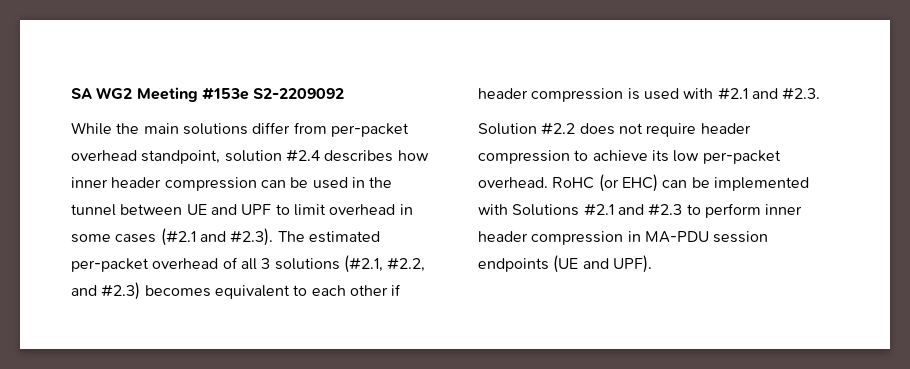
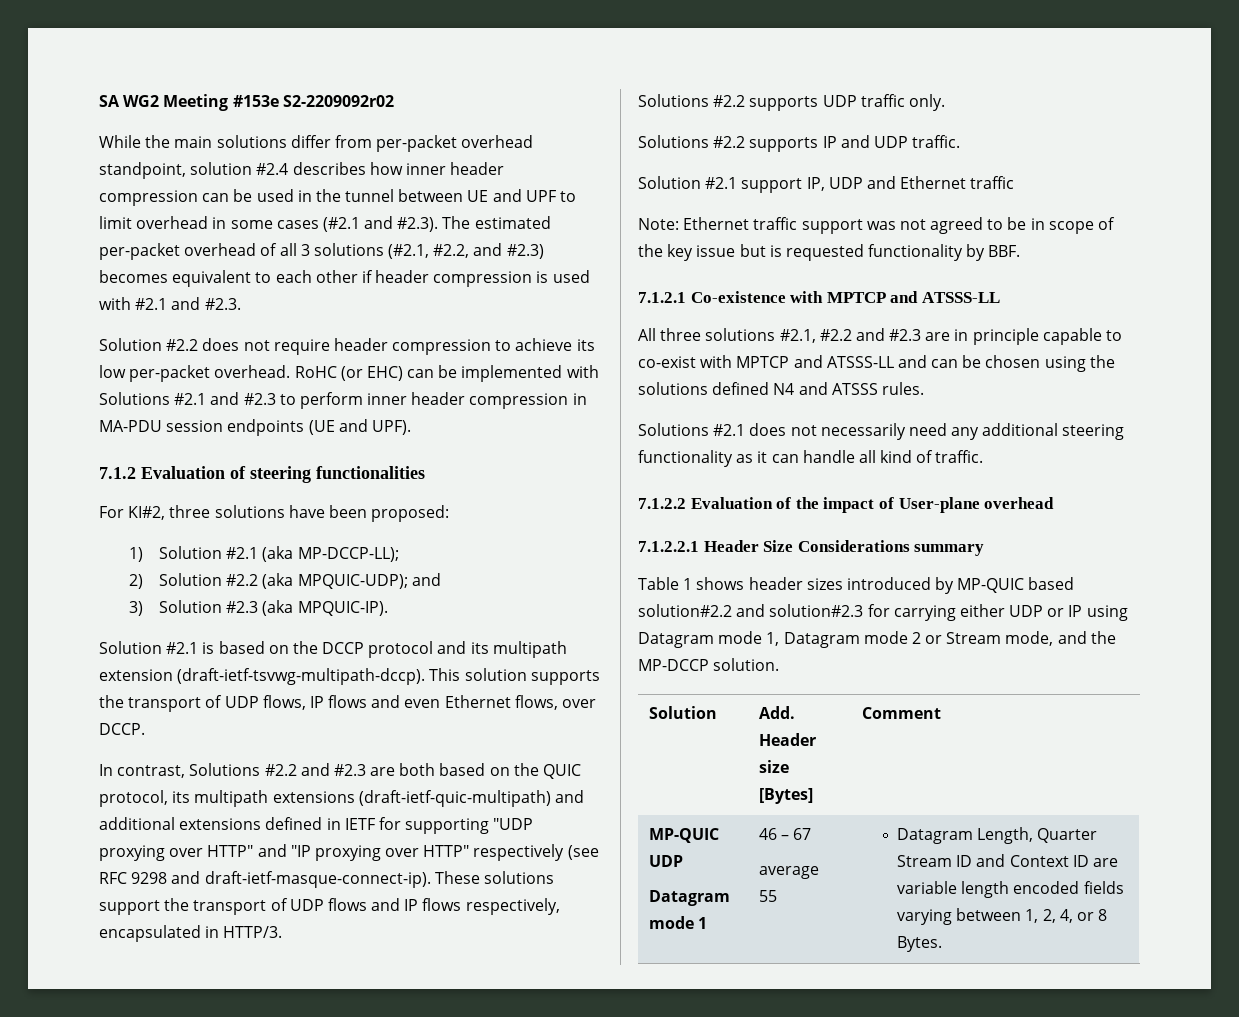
[253,88,345,99] S2-2209092 -> [282,95,394,107] S2-2209092r02
(652, 264) none -> [99,466,425,483] [99,505,450,522] [128,546,399,562] [128,573,441,589] [128,600,388,616] [99,641,567,658] [99,668,600,685] [99,695,597,712] [99,723,145,735] [99,763,582,779] [99,790,584,807] [99,817,534,834] [99,844,599,861] [99,871,554,888] [99,898,560,915] [99,925,283,942] [638,94,945,111] [638,135,961,152] [638,176,1015,193] [638,217,1116,234] [638,244,1021,261] [638,291,1000,303] [638,328,1123,345] [638,355,1115,372] [638,382,924,395] [638,423,1125,440] [638,450,984,467] [638,497,1055,513] [638,540,985,556] [638,577,1075,594] [638,604,1128,621] [638,631,1116,648] [638,658,780,671] [649,706,718,719] [759,706,796,719] [759,733,817,746] [759,760,790,773] [759,788,814,804] [862,707,942,719] [649,828,720,843] [649,855,684,867] [649,890,731,906] [649,916,708,929] [759,828,812,840] [759,866,820,879] [759,890,778,902] [897,827,1098,844] [897,854,1119,867] [897,881,1124,898] [897,908,1108,925] [897,936,943,952] // 7.1.2 Evaluation of steering functionalities // For KI#2, three solutions have been proposed: // 1) Solution #2.1 (aka MP-DCCP-LL); // 2) Solution #2.2 (aka MPQUIC-UDP); and // 3) Solution #2.3 (aka MPQUIC-IP). // Solution #2.1 is based on the DCCP protocol and its multipath extension (draft-ietf-tsvwg-multipath-dccp). This solution supports the transport of UDP flows, IP flows and even Ethernet flows, over DCCP. // In contrast, Solutions #2.2 and #2.3 are both based on the QUIC protocol, its multipath extensions (draft-ietf-quic-multipath) and additional extensions defined in IETF for supporting "UDP proxying over HTTP" and "IP proxying over HTTP" respectively (see RFC 9298 and draft-ietf-masque-connect-ip). These solutions support the transport of UDP flows and IP flows respectively, encapsulated in HTTP/3. // Solutions #2.2 supports UDP traffic only. // Solutions #2.2 supports IP and UDP traffic. // Solution #2.1 support IP, UDP and Ethernet traffic // Note: Ethernet traffic support was not agreed to be in scope of the key issue but is requested functionality by BBF. // 7.1.2.1 Co-existence with MPTCP and ATSSS-LL // All three solutions #2.1, #2.2 and #2.3 are in principle capable to co-exist with MPTCP and ATSSS-LL and can be chosen using the solutions defined N4 and ATSSS rules. // Solutions #2.1 does not necessarily need any additional steering functionality as it can handle all kind of traffic. // 7.1.2.2 Evaluation of the impact of User-plane overhead // 7.1.2.2.1 Header Size Considerations summary // Table 1 shows header sizes introduced by MP-QUIC based solution#2.2 and solution#2.3 for carrying either UDP or IP using Datagram mode 1, Datagram mode 2 or Stream mode, and the MP-DCCP solution. // Solution | Add. Header size [Bytes] | Comment // MP-QUIC UDP // Datagram mode 1 | 46 – 67 // average 55 | Datagram Length, Quarter Stream ID and Context ID are variable length encoded fields varying between 1, 2, 4, or 8 Bytes.

